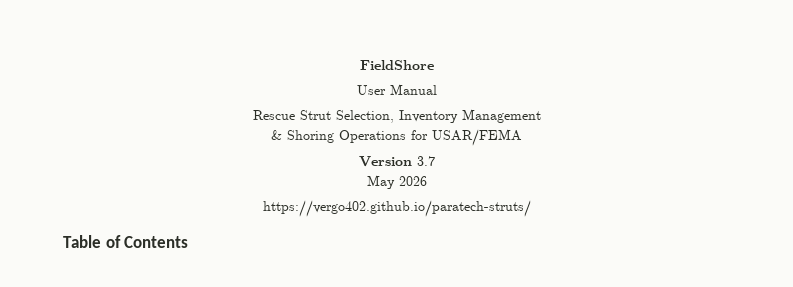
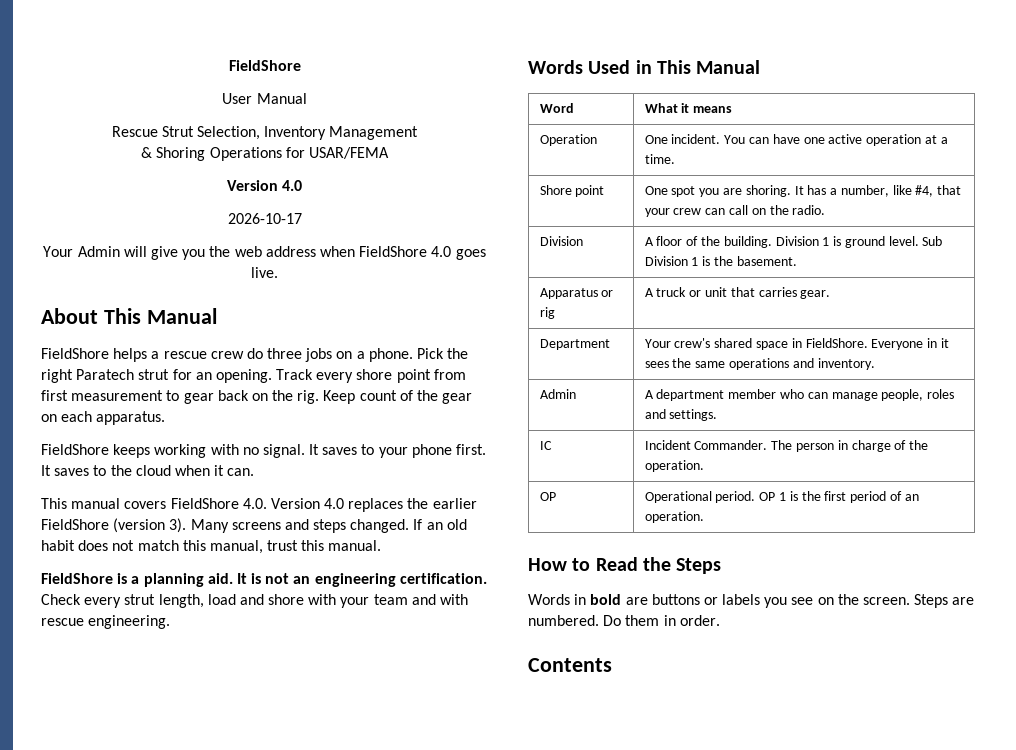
[416,156,435,166] [366,175,427,189] [262,200,531,217] [63,235,121,248] 3.7 // May 2026 // https://vergo402.github.io/paratech-struts/ // Table of -> [282,180,303,191] [227,213,302,224] [43,246,486,260] [251,267,278,278] [41,308,217,324] [41,348,469,362] [41,369,466,383] [41,390,473,404] [41,411,166,425] [41,444,487,458] [41,465,255,476] [41,498,477,512] [41,518,467,533] [41,540,382,554] [41,573,487,587] [41,594,469,608] [41,615,171,629] [528,60,761,74] [539,103,574,113] [644,103,733,113] [539,134,597,146] [644,134,948,146] [644,154,675,164] [539,185,605,197] [644,185,962,197] [644,205,826,217] [539,236,583,246] [644,236,943,248] [644,256,797,266] [539,288,614,299] [539,307,555,319] [644,287,831,299] [539,339,610,350] [644,338,949,350] [644,358,875,370] [539,389,576,399] [644,389,955,401] [644,409,718,421] [539,441,552,450] [644,440,929,452] [644,460,704,472] [539,492,556,501] [644,491,919,503] [644,511,704,523] [528,557,722,574] [528,594,975,608] [528,615,720,626] 4.0 // 2026-10-17 // Your Admin will give you the web address when FieldShore 4.0 goes live. // About This Manual // FieldShore helps a rescue crew do three jobs on a phone. Pick the right Paratech strut for an opening. Track every shore point from first measurement to gear back on the rig. Keep count of the gear on each apparatus. // FieldShore keeps working with no signal. It saves to your phone first. It saves to the cloud when it can. // This manual covers FieldShore 4.0. Version 4.0 replaces the earlier FieldShore (version 3). Many screens and steps changed. If an old habit does not match this manual, trust this manual. // FieldShore is a planning aid. It is not an engineering certification. Check every strut length, load and shore with your team and with rescue engineering. // Words Used in This Manual // Word | What it means // Operation | One incident. You can have one active operation at a time. // Shore point | One spot you are shoring. It has a number, like #4, that your crew can call on the radio. // Division | A floor of the building. Division 1 is ground level. Sub Division 1 is the basement. // Apparatus or rig | A truck or unit that carries gear. // Department | Your crew's shared space in FieldShore. Everyone in it sees the same operations and inventory. // Admin | A department member who can manage people, roles and settings. // IC | Incident Commander. The person in charge of the operation. // OP | Operational period. OP 1 is the first period of an operation. // How to Read the Steps // Words in bold are buttons or labels you see on the screen. Steps are numbered. Do them in order. //

